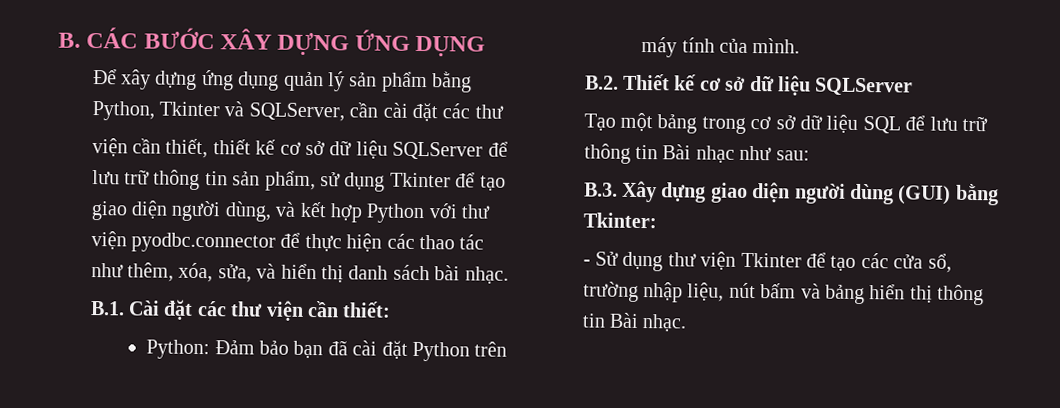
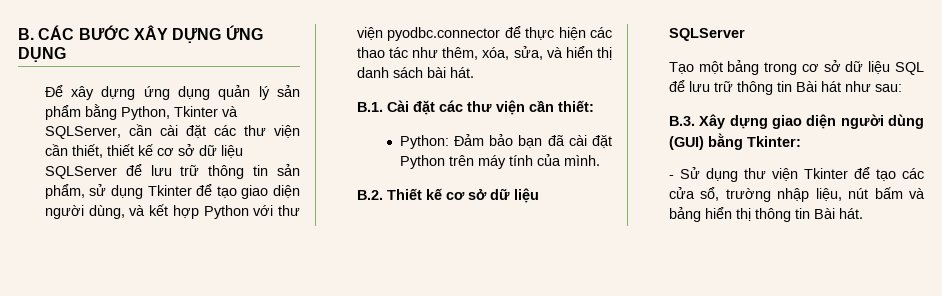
(504, 111) // -> (266, 130) none
[464,266,509,284] nhạc. -> [449,67,474,78] hát.
[695,145,735,163] nhạc -> [820,81,841,92] hát
[642,314,688,332] nhạc. -> [838,208,863,219] hát.

